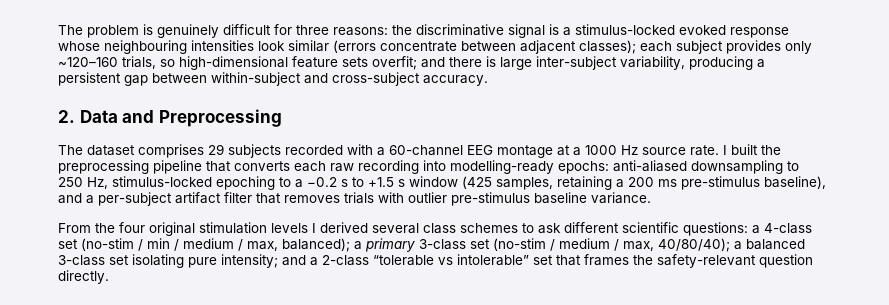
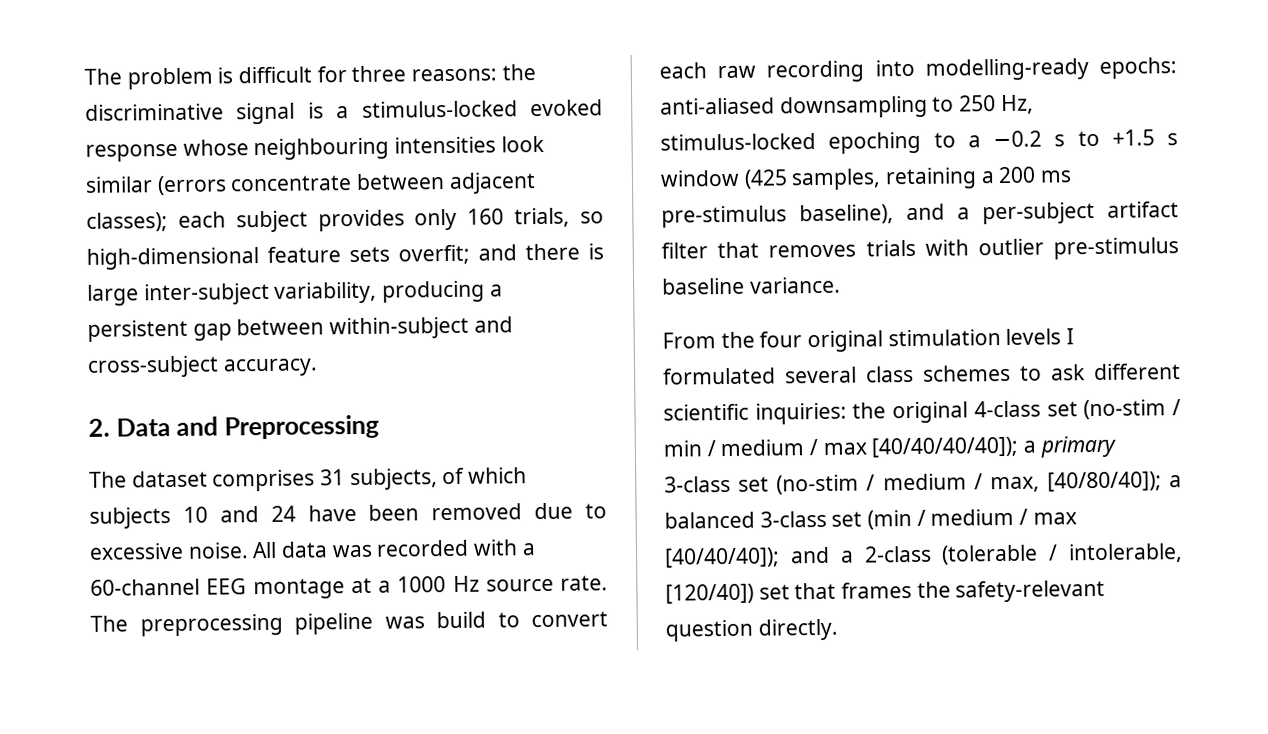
[157,24,219,38] genuinely -> (234, 75) none
[58,57,118,67] ~120–160 -> [467,208,505,225] 160
[208,144,281,158] 29 subjects -> [320,467,528,491] [89,502,607,529] [89,541,373,560] 31 subjects, of which subjects 10 and 24 have been removed due to excessive noise. All data was
[723,144,781,155] [58,160,290,174] I built the preprocessing pipeline that converts -> [90,611,608,637] The preprocessing pipeline was build to convert
[320,222,368,233] derived -> [663,367,776,385] formulated
[683,222,760,236] questions: a -> [754,401,969,425] inquiries: the original
[247,238,350,252] max, balanced); -> [822,436,1019,458] max [40/40/40/40]);
[658,238,730,252] 40/80/40); -> [1046,471,1162,492] [40/80/40]);
[132,254,529,268] isolating pure intensity; and a 2-class “tolerable vs intolerable” -> [867,508,1077,530] [664,543,1183,568] [665,583,754,604] (min / medium / max [40/40/40]); and a 2-class (tolerable / intolerable, [120/40])

